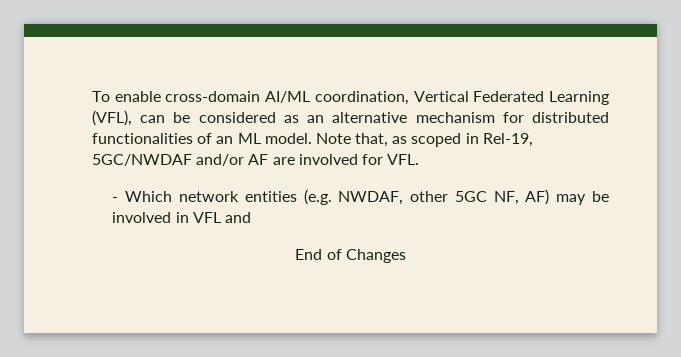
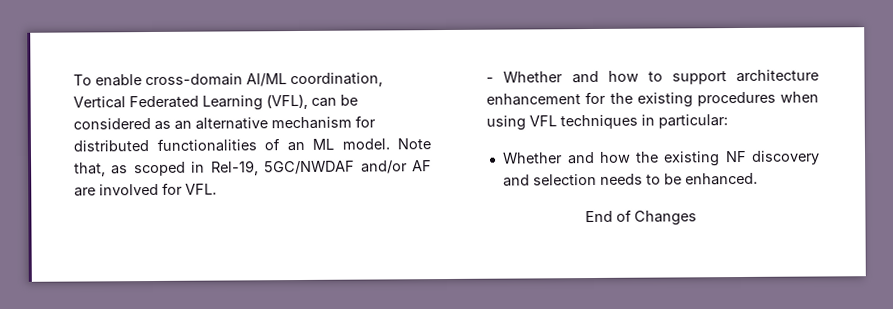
[125,189,609,205] [112,212,252,223] Which network entities (e.g. NWDAF, other 5GC NF, AF) may be involved in VFL and -> [503,69,819,85] [486,91,819,108] [486,114,729,131] [502,150,820,167] [503,172,759,187] Whether and how to support architecture enhancement for the existing procedures when using VFL techniques in particular: // Whether and how the existing NF discovery and selection needs to be enhanced.

